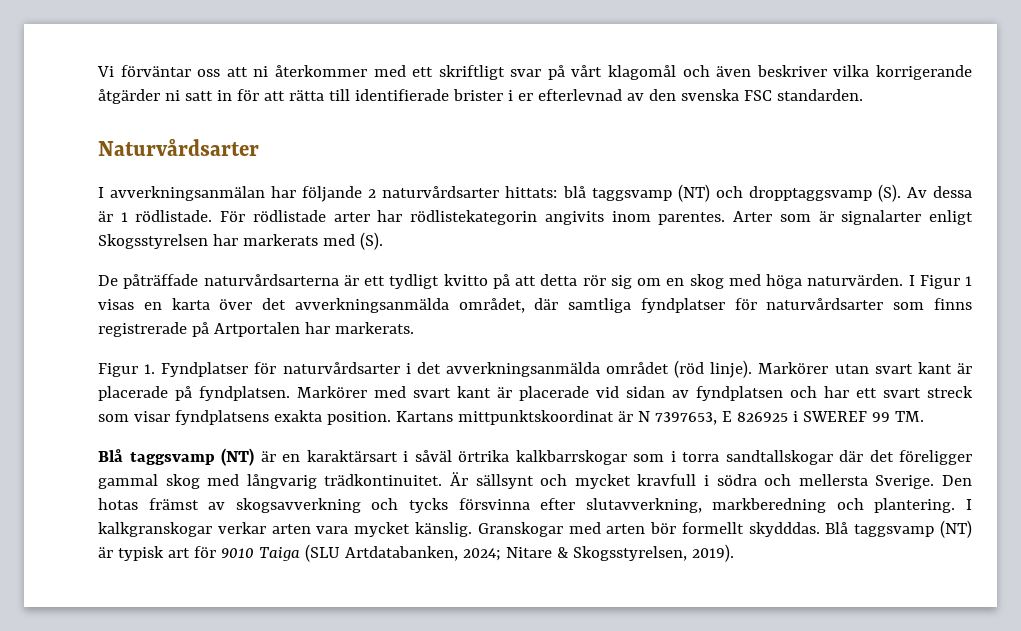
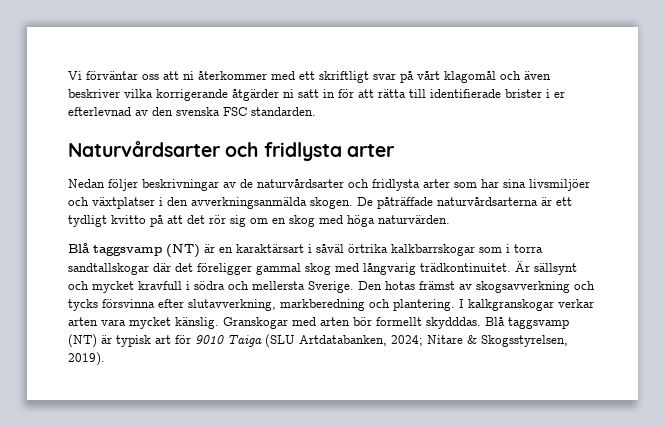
[98,184,972,202] [98,210,974,225] [98,232,383,250] // I avverkningsanmälan har följande 2 naturvårdsarter hittats: blå taggsvamp (NT) och dropptaggsvamp (S). Av dessa är 1 rödlistade. För rödlistade arter har rödlistekategorin angivits inom parentes. Arter som är signalarter enligt Skogsstyrelsen har markerats med (S). // -> [225,142,395,161] [68,179,590,191] [68,197,353,209] och fridlysta arter // Nedan följer beskrivningar av de naturvårdsarter och fridlysta arter som har sina livsmiljöer och växtplatser i den avverkningsanmälda skogen.
[540,274,578,286] detta -> [187,215,205,224] det
[908,275,972,289] [98,298,972,313] [98,322,414,337] [98,360,972,378] [98,386,973,401] [98,410,924,425] I Figur 1 visas en karta över det avverkningsanmälda området, där samtliga fyndplatser för naturvårdsarter som finns registrerade på Artportalen har markerats. // Figur 1. Fyndplatser för naturvårdsarter i det avverkningsanmälda området (röd linje). Markörer utan svart kant är placerade på fyndplatsen. Markörer med svart kant är placerade vid sidan av fyndplatsen och har ett svart streck som visar fyndplatsens exakta position. Kartans mittpunktskoordinat är N 7397653, E 826925 i SWEREF 99 TM. -> (450, 219) none

